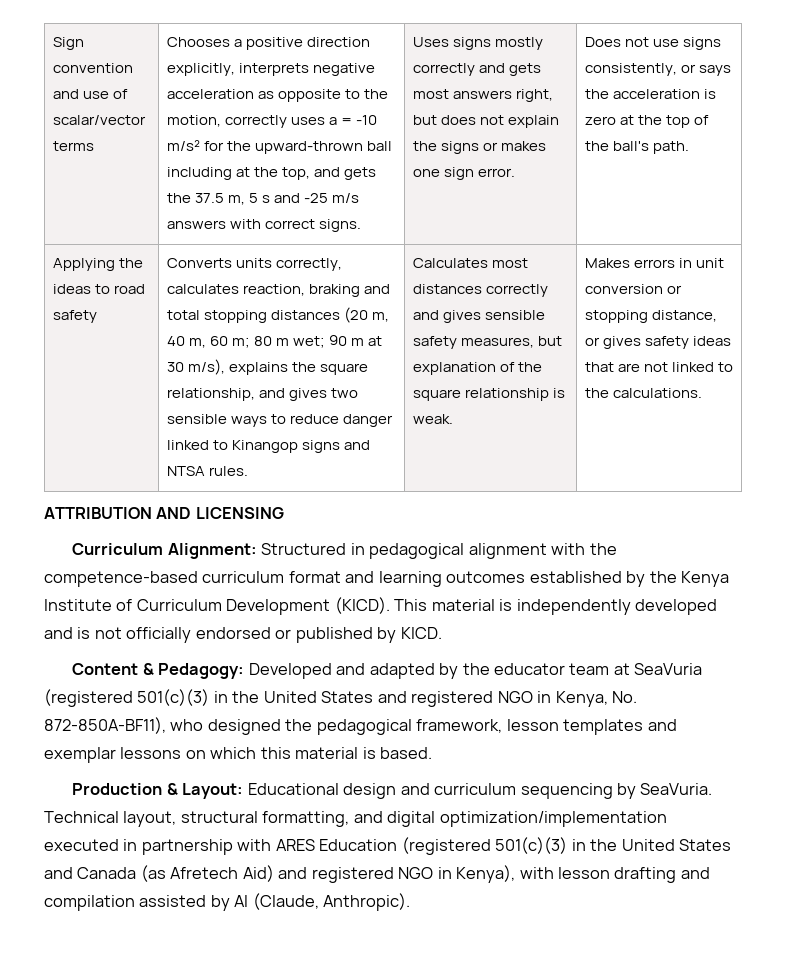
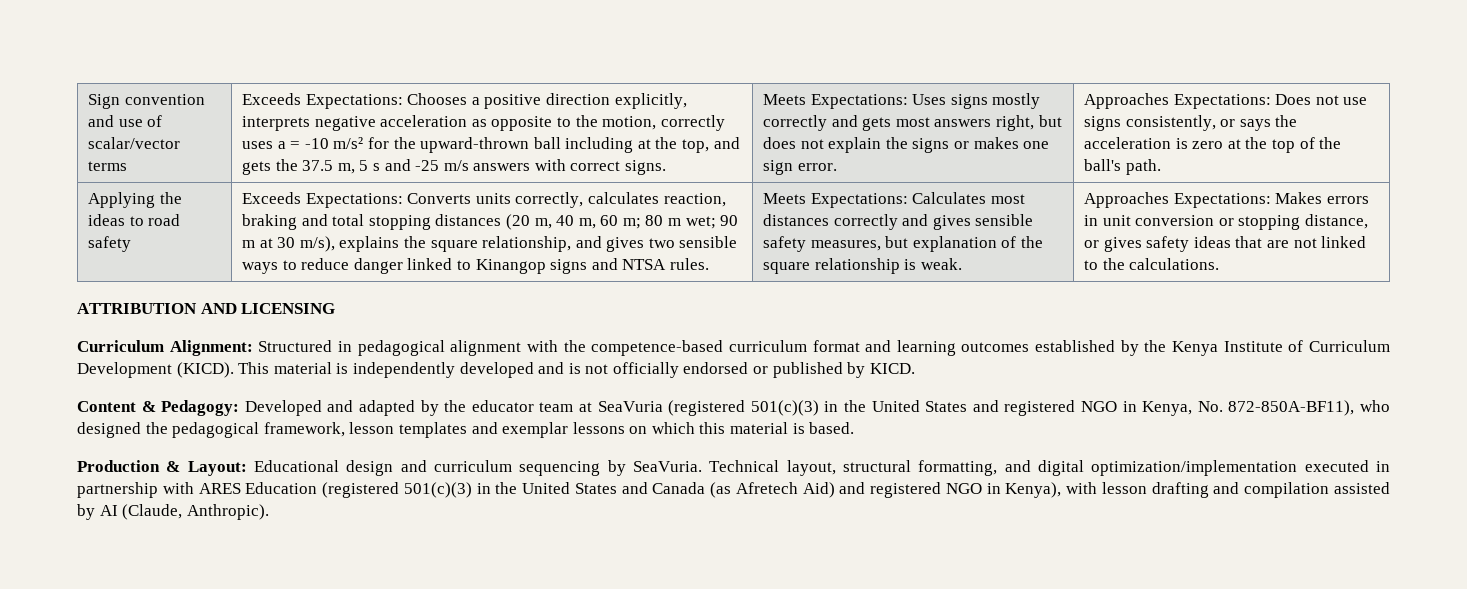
(94, 146) none -> [241,93,403,109] Exceeds Expectations:
(361, 225) none -> [762,94,908,109] Meets Expectations:
(515, 172) none -> [1083,93,1271,109] Approaches Expectations:
(97, 316) none -> [241,192,403,208] Exceeds Expectations:
(248, 471) none -> [762,193,908,208] Meets Expectations:
(453, 419) none -> [1083,192,1271,208] Approaches Expectations:

